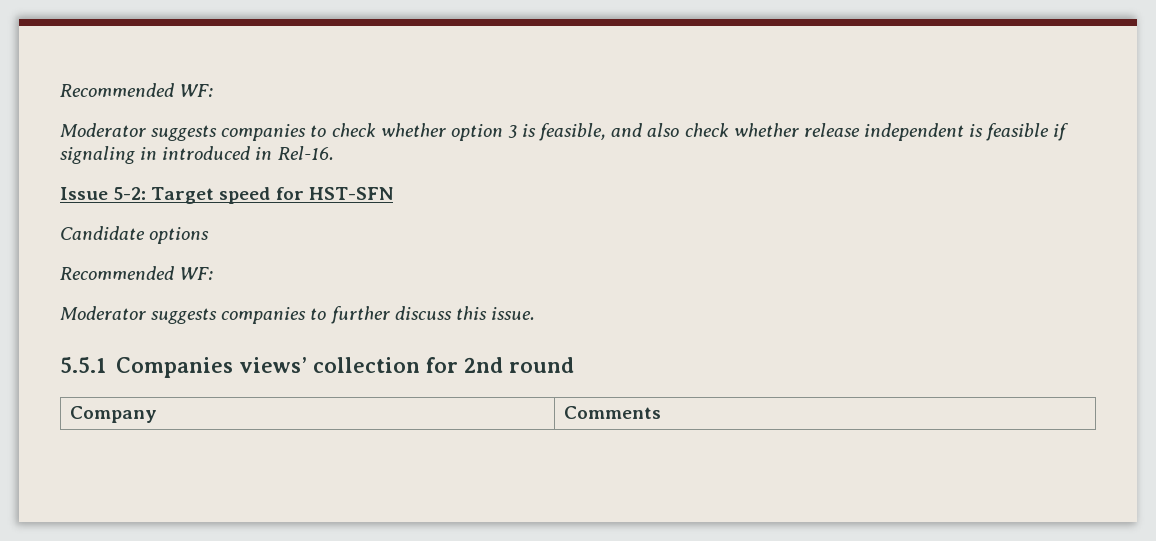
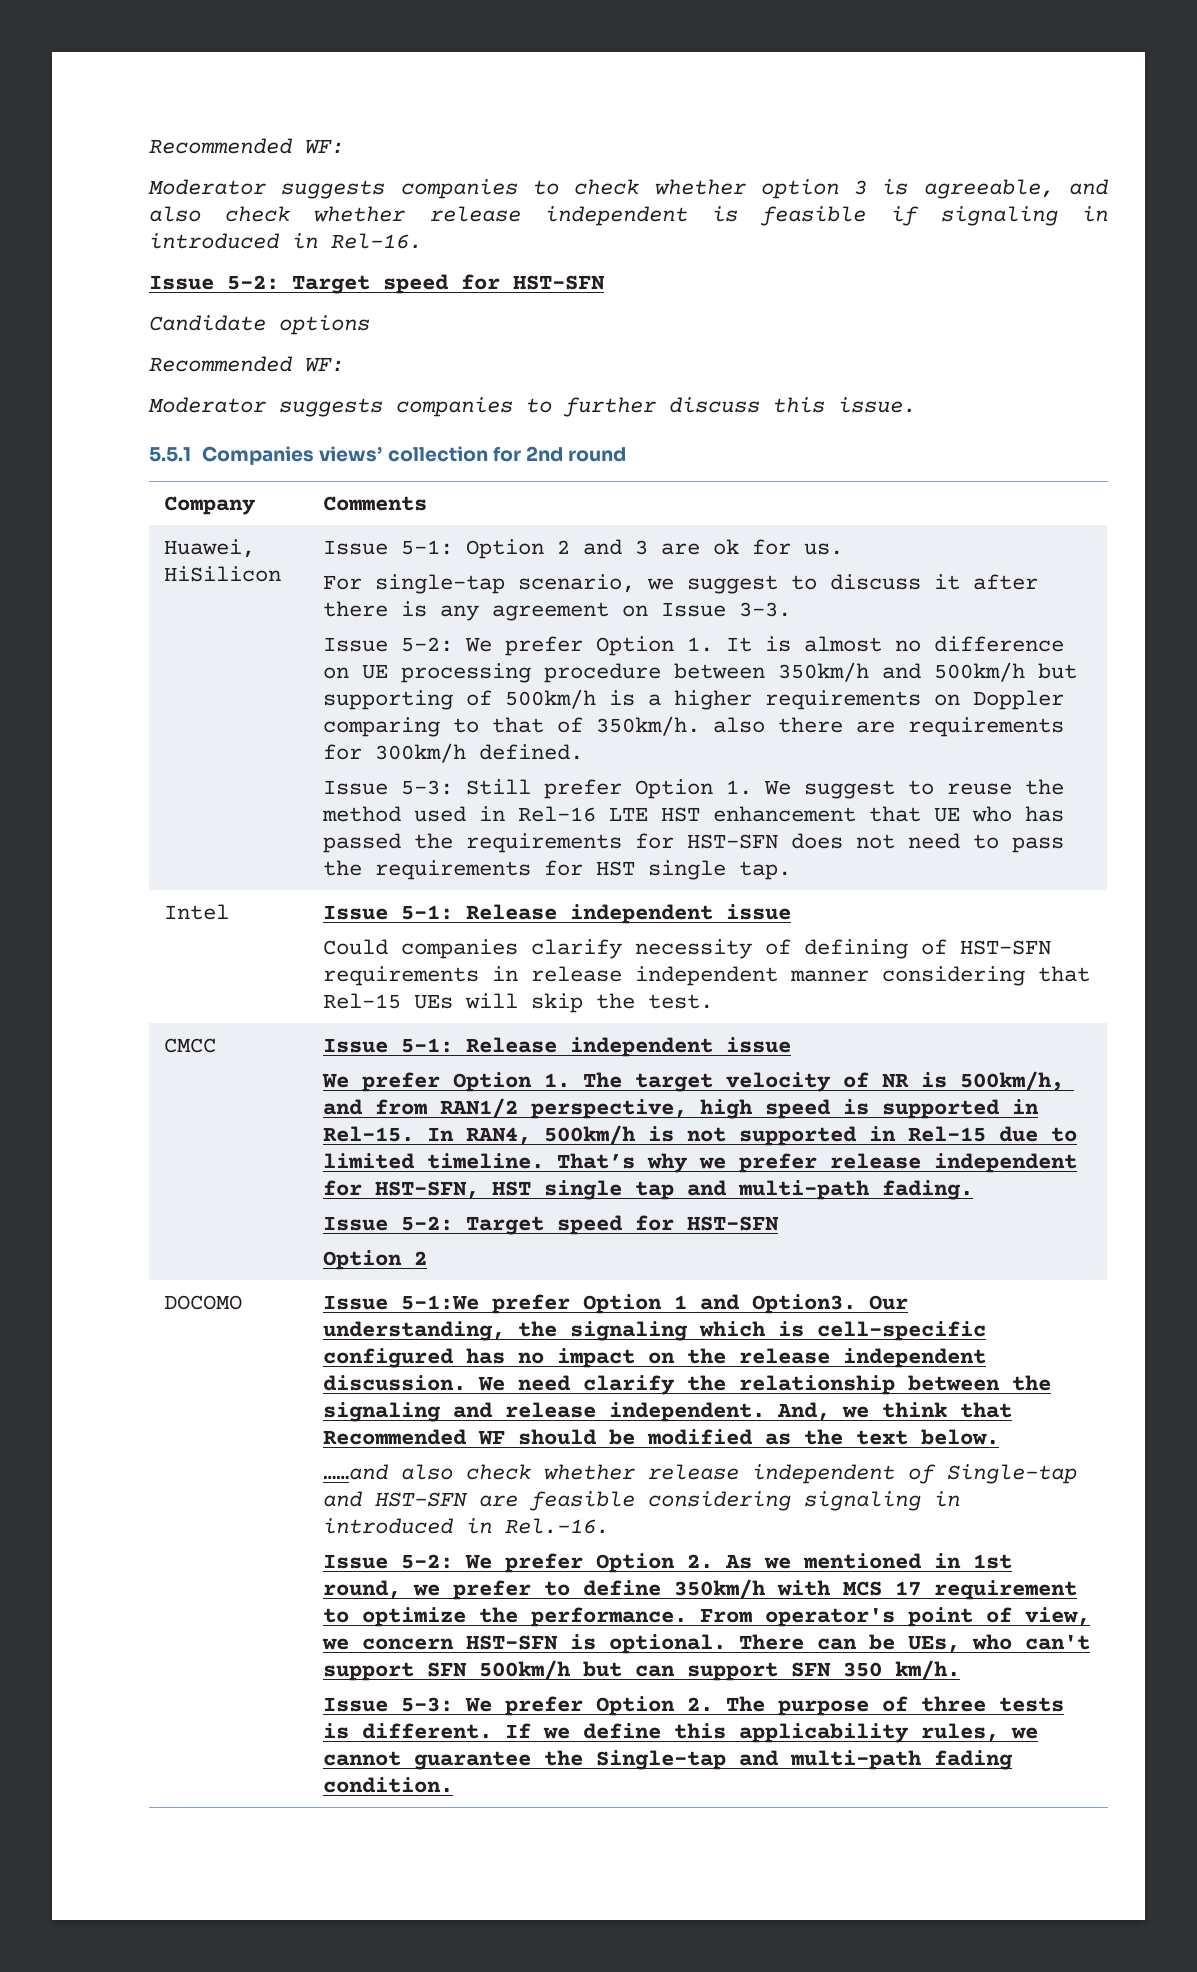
[539,123,607,141] feasible, -> [923,179,1054,199] agreeable,
(662, 412) none -> [163,539,255,558] [163,566,281,582] [322,539,843,559] [322,574,1038,594] [322,601,791,621] [322,636,1064,656] [322,662,1077,683] [322,689,1064,710] [322,716,1064,737] [322,743,583,763] [322,779,1064,799] [321,806,1064,822] [322,833,1064,853] [322,860,791,880] [163,904,229,920] [322,904,791,924] [322,939,1051,959] [322,966,1090,986] [322,993,713,1013] [163,1038,216,1053] [322,1037,791,1057] [321,1071,1074,1092] [322,1098,1039,1119] [322,1125,1077,1146] [322,1153,1077,1173] [322,1180,973,1200] [322,1215,779,1235] [322,1250,427,1270] [163,1295,242,1310] [322,1294,908,1314] [322,1321,986,1341] [322,1348,986,1368] [322,1375,1051,1395] [322,1402,1012,1422] [322,1429,999,1445] [322,1464,1077,1484] [322,1491,960,1511] [322,1518,609,1534] [322,1553,1012,1573] [322,1579,1077,1600] [322,1607,1090,1627] [321,1634,1090,1654] [322,1660,960,1681] [322,1696,1064,1716] [322,1723,1038,1743] [322,1750,1013,1770] [322,1777,453,1793] // Huawei, HiSilicon | Issue 5-1: Option 2 and 3 are ok for us. // For single-tap scenario, we suggest to discuss it after there is any agreement on Issue 3-3. // Issue 5-2: We prefer Option 1. It is almost no difference on UE processing procedure between 350km/h and 500km/h but supporting of 500km/h is a higher requirements on Doppler comparing to that of 350km/h. also there are requirements for 300km/h defined. // Issue 5-3: Still prefer Option 1. We suggest to reuse the method used in Rel-16 LTE HST enhancement that UE who has passed the requirements for HST-SFN does not need to pass the requirements for HST single tap. // Intel | Issue 5-1: Release independent issue // Could companies clarify necessity of defining of HST-SFN requirements in release independent manner considering that Rel-15 UEs will skip the test. // CMCC | Issue 5-1: Release independent issue // We prefer Option 1. The target velocity of NR is 500km/h，and from RAN1/2 perspective, high speed is supported in Rel-15. In RAN4, 500km/h is not supported in Rel-15 due to limited timeline. That’s why we prefer release independent for HST-SFN, HST single tap and multi-path fading. // Issue 5-2: Target speed for HST-SFN // Option 2 // DOCOMO | Issue 5-1:We prefer Option 1 and Option3. Our understanding, the signaling which is cell-specific configured has no impact on the release independent discussion. We need clarify the relationship between the signaling and release independent. And, we think that Recommended WF should be modified as the text below. // ……and also check whether release independent of Single-tap and HST-SFN are feasible considering signaling in introduced in Rel.-16. // Issue 5-2: We prefer Option 2. As we mentioned in 1st round, we prefer to define 350km/h with MCS 17 requirement to optimize the performance. From operator's point of view, we concern HST-SFN is optional. There can be UEs, who can't support SFN 500km/h but can support SFN 350 km/h. // Issue 5-3: We prefer Option 2. The purpose of three tests is different. If we define this applicability rules, we cannot guarantee the Single-tap and multi-path fading condition.

